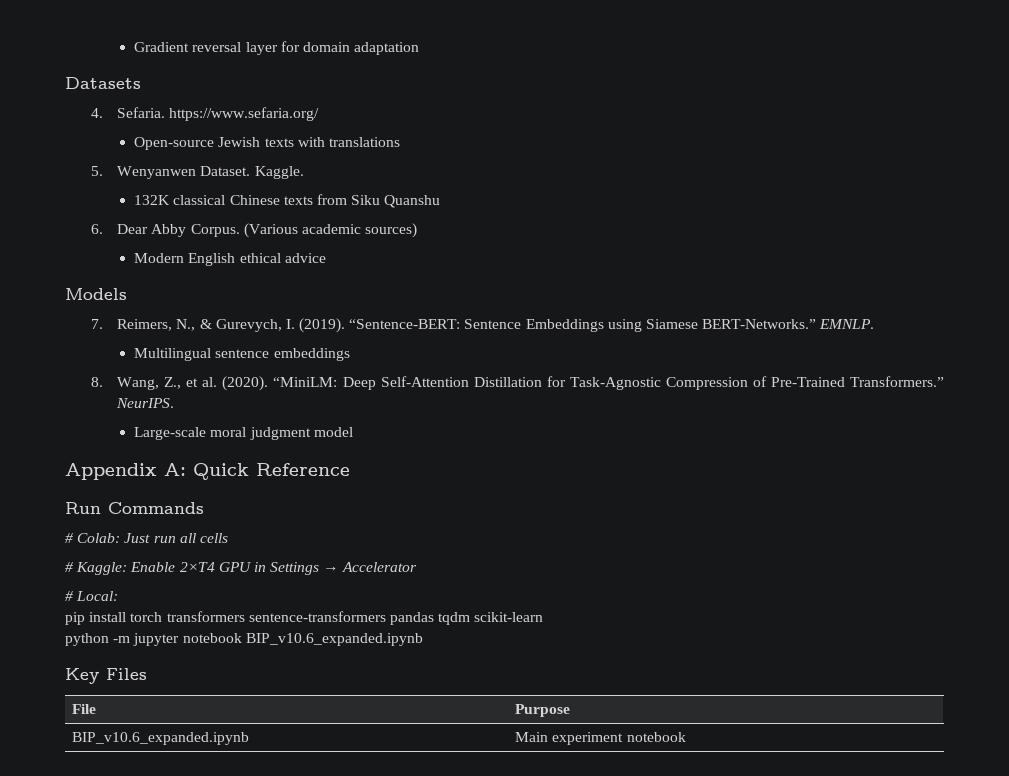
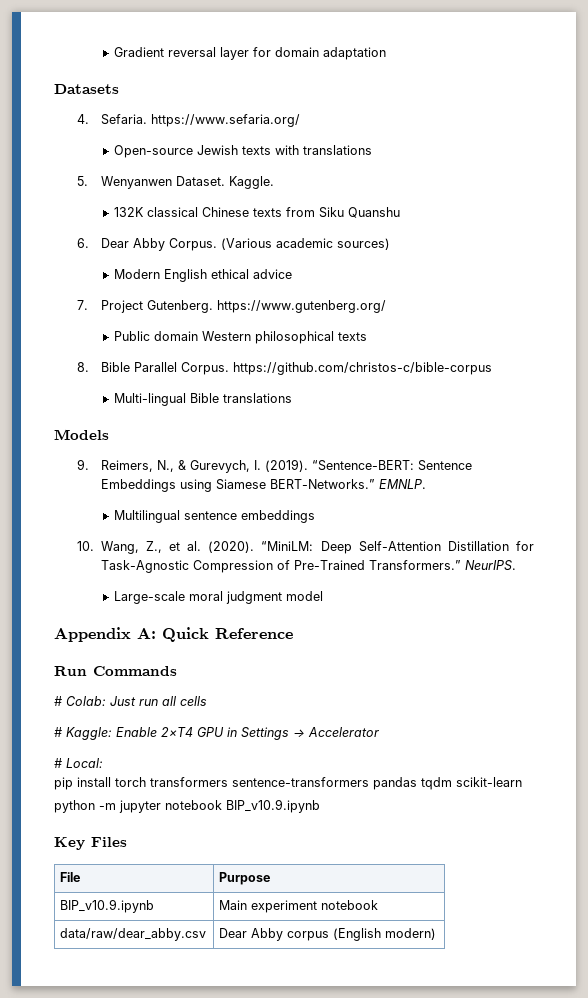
(326, 258) none -> [77,300,386,313] [114,331,368,344] [77,362,492,375] [114,393,293,406] // 7. Project Gutenberg. https://www.gutenberg.org/ // Public domain Western philosophical texts // 8. Bible Parallel Corpus. https://github.com/christos-c/bible-corpus // Multi-lingual Bible translations
[91,319,104,329] 7. -> [77,459,90,470] 9.
[91,377,104,387] 8. -> [77,541,95,551] 10.
[245,633,423,646] BIP_v10.6_expanded.ipynb -> [226,799,320,813] BIP_v10.9.ipynb
[72,732,250,745] BIP_v10.6_expanded.ipynb -> [60,899,155,913] BIP_v10.9.ipynb
(686, 737) none -> [60,928,207,941] [219,928,437,941] // data/raw/dear_abby.csv | Dear Abby corpus (English modern)

